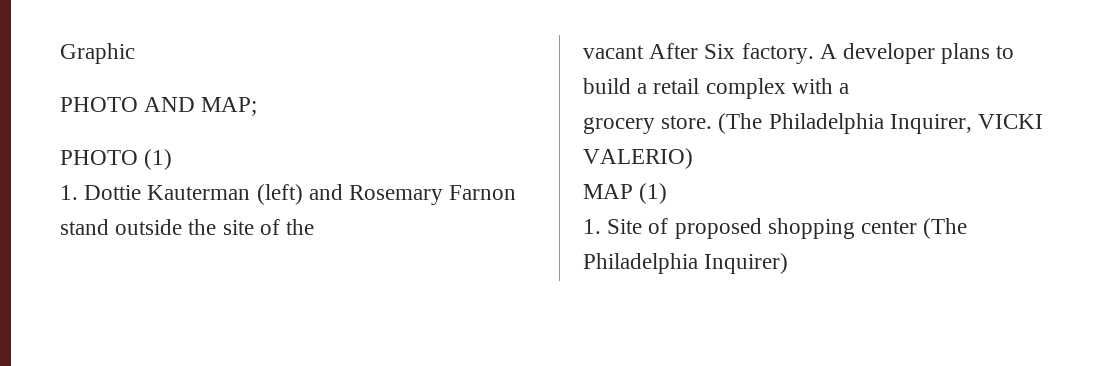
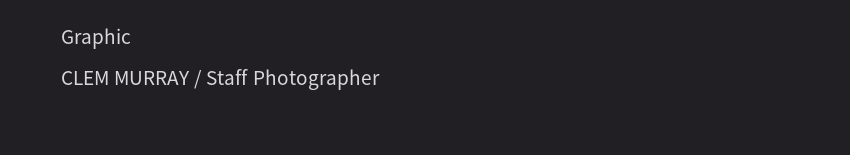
[60,97,258,116] [60,149,173,170] [60,184,517,205] [60,219,315,235] [583,43,1015,64] [583,78,850,99] [583,113,1044,134] [583,148,693,169] [583,183,668,204] [583,218,968,239] [583,253,789,274] PHOTO AND MAP; // PHOTO (1) // 1. Dottie Kauterman (left) and Rosemary Farnon stand outside the site of the // vacant After Six factory. A developer plans to build a retail complex with a // grocery store. (The Philadelphia Inquirer, VICKI VALERIO) // MAP (1) // 1. Site of proposed shopping center (The Philadelphia Inquirer) -> [61,69,380,90] CLEM MURRAY / Staff Photographer

